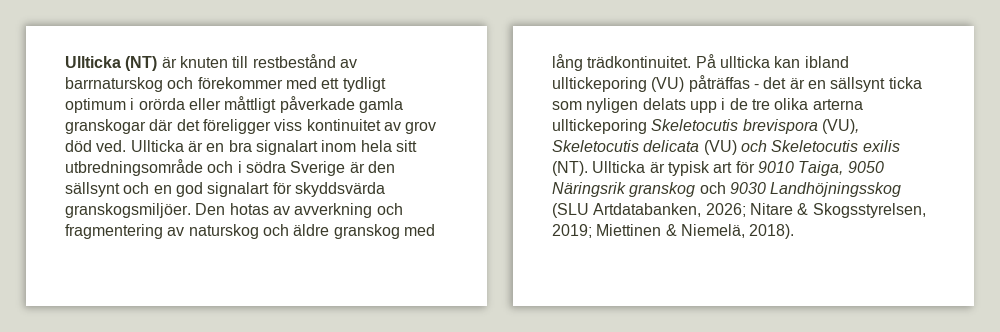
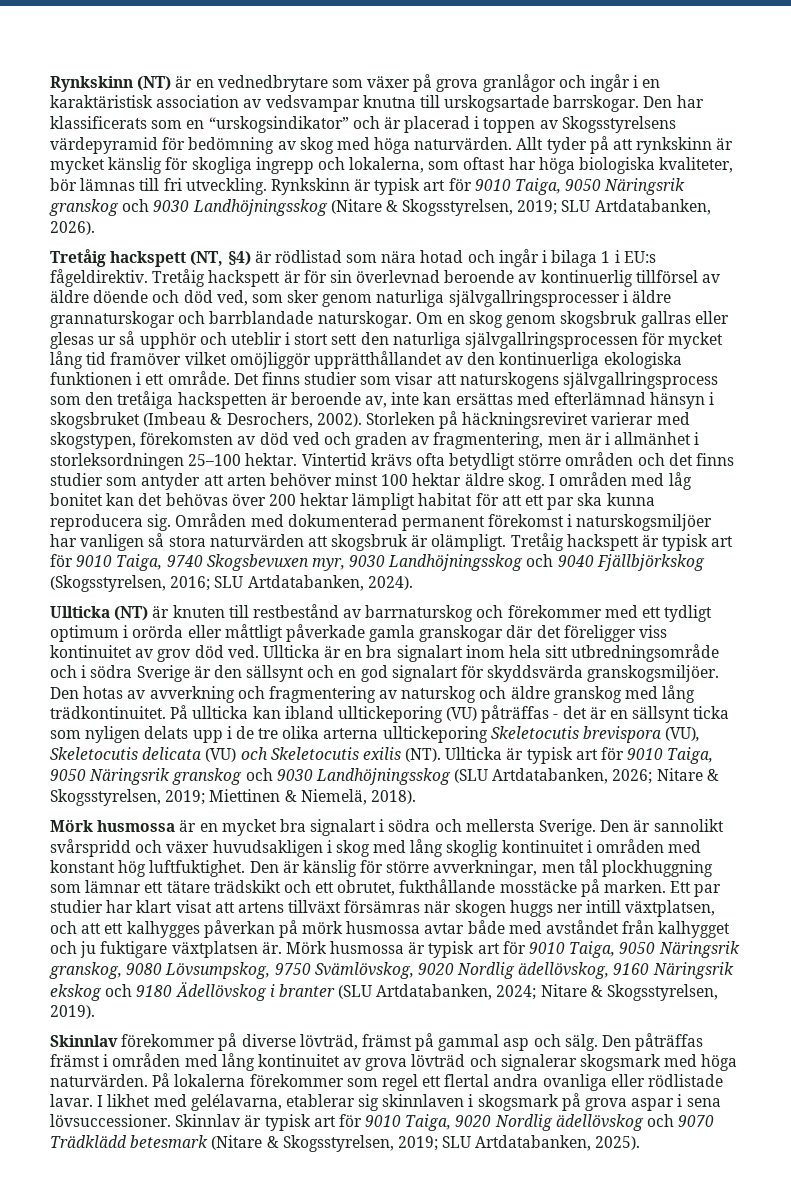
(65, 62) none -> [50,74,661,92] [50,95,704,112] [50,116,676,133] [50,136,734,154] [50,157,734,174] [50,178,686,195] [49,199,711,216] [50,221,95,235] [50,249,656,267] [50,269,721,287] [50,290,672,307] [50,311,729,328] [50,331,724,349] [50,351,682,369] [50,371,719,389] [50,391,715,409] [50,411,690,429] [50,432,700,449] [50,452,735,470] [50,472,692,490] [50,493,655,510] [50,513,713,531] [50,533,734,551] [50,554,705,571] [50,575,413,592] Rynkskinn (NT) är en vednedbrytare som växer på grova granlågor och ingår i en karaktäristisk association av vedsvampar knutna till urskogsartade barrskogar. Den har klassificerats som en “urskogsindikator” och är placerad i toppen av Skogsstyrelsens värdepyramid för bedömning av skog med höga naturvärden. Allt tyder på att rynkskinn är mycket känslig för skogliga ingrepp och lokalerna, som oftast har höga biologiska kvaliteter, bör lämnas till fri utveckling. Rynkskinn är typisk art för 9010 Taiga, 9050 Näringsrik granskog och 9030 Landhöjningsskog (Nitare & Skogsstyrelsen, 2019; SLU Artdatabanken, 2026). // Tretåig hackspett (NT, §4) är rödlistad som nära hotad och ingår i bilaga 1 i EU:s fågeldirektiv. Tretåig hackspett är för sin överlevnad beroende av kontinuerlig tillförsel av äldre döende och död ved, som sker genom naturliga självgallringsprocesser i äldre grannaturskogar och barrblandade naturskogar. Om en skog genom skogsbruk gallras eller glesas ur så upphör och uteblir i stort sett den naturliga självgallringsprocessen för mycket lång tid framöver vilket omöjliggör upprätthållandet av den kontinuerliga ekologiska funktionen i ett område. Det finns studier som visar att naturskogens självgallringsprocess som den tretåiga hackspetten är beroende av, inte kan ersättas med efterlämnad hänsyn i skogsbruket (Imbeau & Desrochers, 2002). Storleken på häckningsreviret varierar med skogstypen, förekomsten av död ved och graden av fragmentering, men är i allmänhet i storleksordningen 25–100 hektar. Vintertid krävs ofta betydligt större områden och det finns studier som antyder att arten behöver minst 100 hektar äldre skog. I områden med låg bonitet kan det behövas över 200 hektar lämpligt habitat för att ett par ska kunna reproducera sig. Områden med dokumenterad permanent förekomst i naturskogsmiljöer har vanligen så stora naturvärden att skogsbruk är olämpligt. Tretåig hackspett är typisk art för 9010 Taiga, 9740 Skogsbevuxen myr, 9030 Landhöjningsskog och 9040 Fjällbjörkskog (Skogsstyrelsen, 2016; SLU Artdatabanken, 2024). //
(795, 231) none -> [50,819,724,836] [50,839,702,857] [50,859,714,877] [50,879,722,897] [50,900,716,917] [50,920,731,938] [50,941,740,958] [49,962,734,979] [50,982,719,1001] [50,1005,95,1019] [50,1033,704,1051] [50,1053,738,1071] [50,1073,724,1091] [50,1093,721,1111] [50,1114,715,1131] [50,1135,641,1152] // Mörk husmossa är en mycket bra signalart i södra och mellersta Sverige. Den är sannolikt svårspridd och växer huvudsakligen i skog med lång skoglig kontinuitet i områden med konstant hög luftfuktighet. Den är känslig för större avverkningar, men tål plockhuggning som lämnar ett tätare trädskikt och ett obrutet, fukthållande mosstäcke på marken. Ett par studier har klart visat att artens tillväxt försämras när skogen huggs ner intill växtplatsen, och att ett kalhygges påverkan på mörk husmossa avtar både med avståndet från kalhygget och ju fuktigare växtplatsen är. Mörk husmossa är typisk art för 9010 Taiga, 9050 Näringsrik granskog, 9080 Lövsumpskog, 9750 Svämlövskog, 9020 Nordlig ädellövskog, 9160 Näringsrik ekskog och 9180 Ädellövskog i branter (SLU Artdatabanken, 2024; Nitare & Skogsstyrelsen, 2019). // Skinnlav förekommer på diverse lövträd, främst på gammal asp och sälg. Den påträffas främst i områden med lång kontinuitet av grova lövträd och signalerar skogsmark med höga naturvärden. På lokalerna förekommer som regel ett flertal andra ovanliga eller rödlistade lavar. I likhet med gelélavarna, etablerar sig skinnlaven i skogsmark på grova aspar i sena lövsuccessioner. Skinnlav är typisk art för 9010 Taiga, 9020 Nordlig ädellövskog och 9070 Trädklädd betesmark (Nitare & Skogsstyrelsen, 2019; SLU Artdatabanken, 2025).

